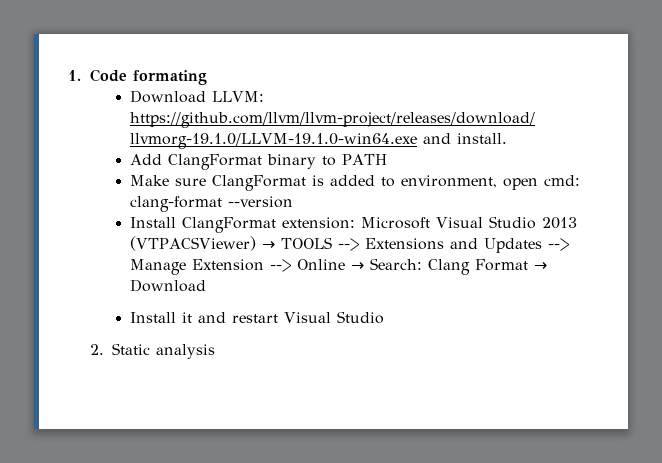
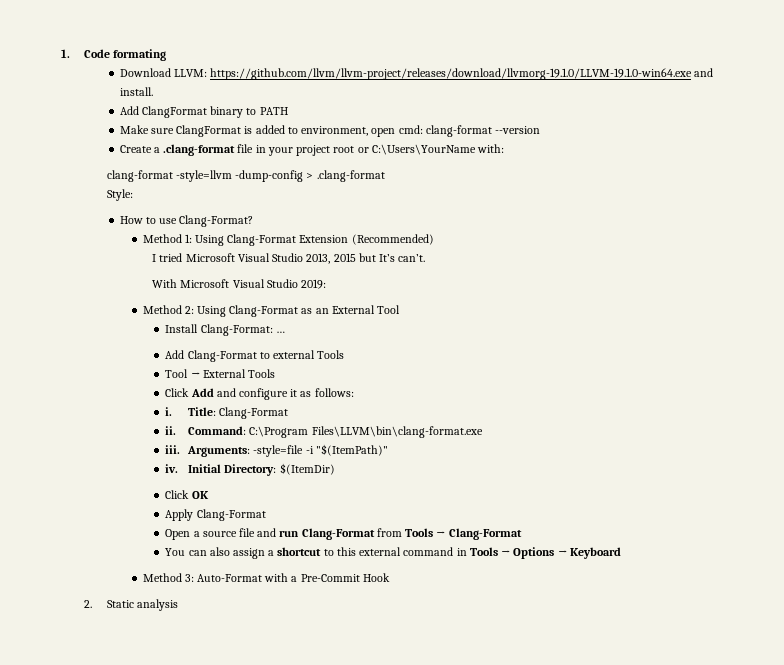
[129,216,577,233] [129,236,569,253] [129,258,547,275] [129,279,206,292] [129,311,384,324] Install ClangFormat extension: Microsoft Visual Studio 2013 (VTPACSViewer) → TOOLS --> Extensions and Updates --> Manage Extension --> Online → Search: Clang Format → Download // Install it and restart Visual Studio -> [119,144,505,156] [106,170,385,182] [106,189,133,201] [119,215,254,227] [142,234,434,246] [152,253,426,264] [152,279,327,289] [142,305,401,317] [165,324,285,336] [165,350,345,362] [165,369,275,378] [165,388,354,400] [165,407,289,419] [165,426,483,438] [165,444,388,457] [165,463,335,476] [165,490,209,499] [165,509,266,521] [165,528,522,540] [165,547,621,559] [142,573,390,582] Create a .clang-format file in your project root or C:\Users\YourName with: // clang-format -style=llvm -dump-config > .clang-format // Style: // How to use Clang-Format? // Method 1: Using Clang-Format Extension (Recommended) // I tried Microsoft Visual Studio 2013, 2015 but It’s can’t. // With Microsoft Visual Studio 2019: // Method 2: Using Clang-Format as an External Tool // Install Clang-Format: … // Add Clang-Format to external Tools // Tool → External Tools // Click Add and configure it as follows: // i. Title: Clang-Format // ii. Command: C:\Program Files\LLVM\bin\clang-format.exe // iii. Arguments: -style=file -i "$(ItemPath)" // iv. Initial Directory: $(ItemDir) // Click OK // Apply Clang-Format // Open a source file and run Clang-Format from Tools → Clang-Format // You can also assign a shortcut to this external command in Tools → Options → Keyboard // Method 3: Auto-Format with a Pre-Commit Hook

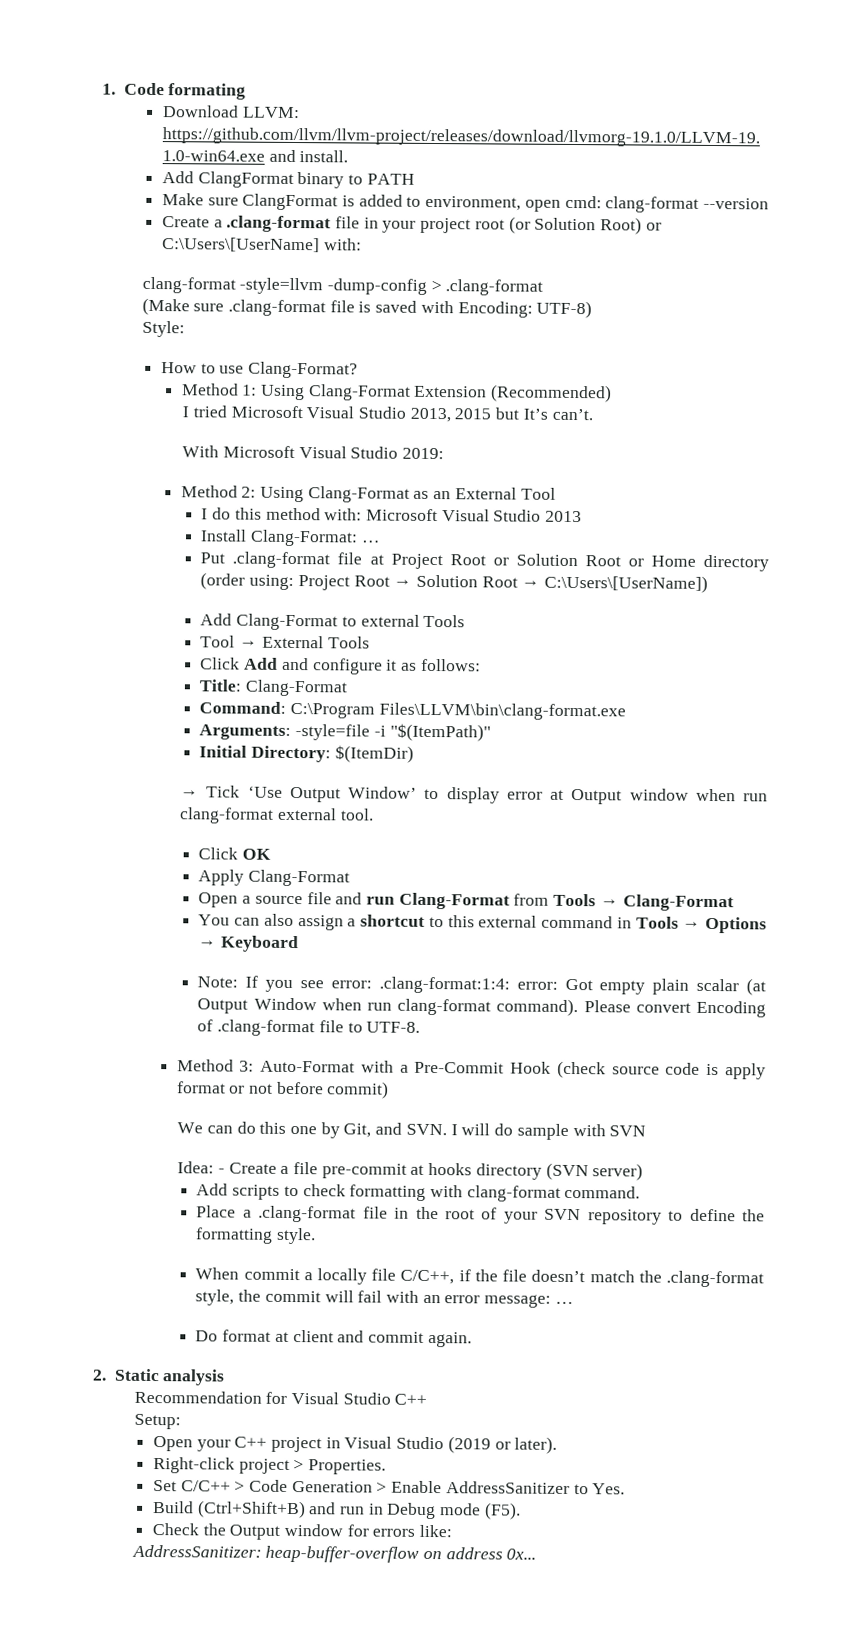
[357,144,476,155] or C:\Users\YourName -> [508,216,662,235] [161,237,320,253] (or Solution Root) or C:\Users\[UserName]
(385, 176) none -> [141,297,593,319] // (Make sure .clang-format file is saved with Encoding: UTF-8)
[165,324,285,336] Install Clang-Format: … -> [201,507,583,523] [200,529,380,547] [200,551,769,572] [200,572,709,593] I do this method with: Microsoft Visual Studio 2013 // Install Clang-Format: … // Put .clang-format file at Project Root or Solution Root or Home directory (order using: Project Root → Solution Root → C:\Users\[UserName])
[165,407,173,416] i. -> (481, 665) none
[165,426,177,435] ii. -> (348, 688) none
[165,445,181,454] iii. -> (626, 711) none
[165,464,179,473] iv. -> (491, 732) none
(335, 469) none -> [180,785,768,805] [179,807,374,824] // → Tick ‘Use Output Window’ to display error at Output window when run clang-format external tool.
(621, 553) none -> [197,975,767,996] [197,997,766,1018] [197,1019,421,1037] // Note: If you see error: .clang-format:1:4: error: Got empty plain scalar (at Output Window when run clang-format command). Please convert Encoding of .clang-format file to UTF-8.
[83,599,178,611] // 2. Static analysis -> [556,1060,766,1080] [176,1081,390,1099] [177,1121,647,1140] [177,1161,644,1181] [196,1183,641,1202] [196,1205,765,1225] [195,1227,317,1245] [195,1267,764,1288] [195,1289,574,1308] [195,1329,472,1348] [92,1368,226,1386] [133,1390,428,1405] [133,1413,181,1430] [152,1436,558,1454] [152,1457,386,1475] [152,1479,626,1495] [152,1500,521,1520] [151,1523,453,1540] [131,1544,537,1563] (check source code is apply format or not before commit) // We can do this one by Git, and SVN. I will do sample with SVN // Idea: - Create a file pre-commit at hooks directory (SVN server) // Add scripts to check formatting with clang-format command. // Place a .clang-format file in the root of your SVN repository to define the formatting style. // When commit a locally file C/C++, if the file doesn’t match the .clang-format style, the commit will fail with an error message: … // Do format at client and commit again. // 2. Static analysis // Recommendation for Visual Studio C++ // Setup: // Open your C++ project in Visual Studio (2019 or later). // Right-click project > Properties. // Set C/C++ > Code Generation > Enable AddressSanitizer to Yes. // Build (Ctrl+Shift+B) and run in Debug mode (F5). // Check the Output window for errors like: // AddressSanitizer: heap-buffer-overflow on address 0x...

